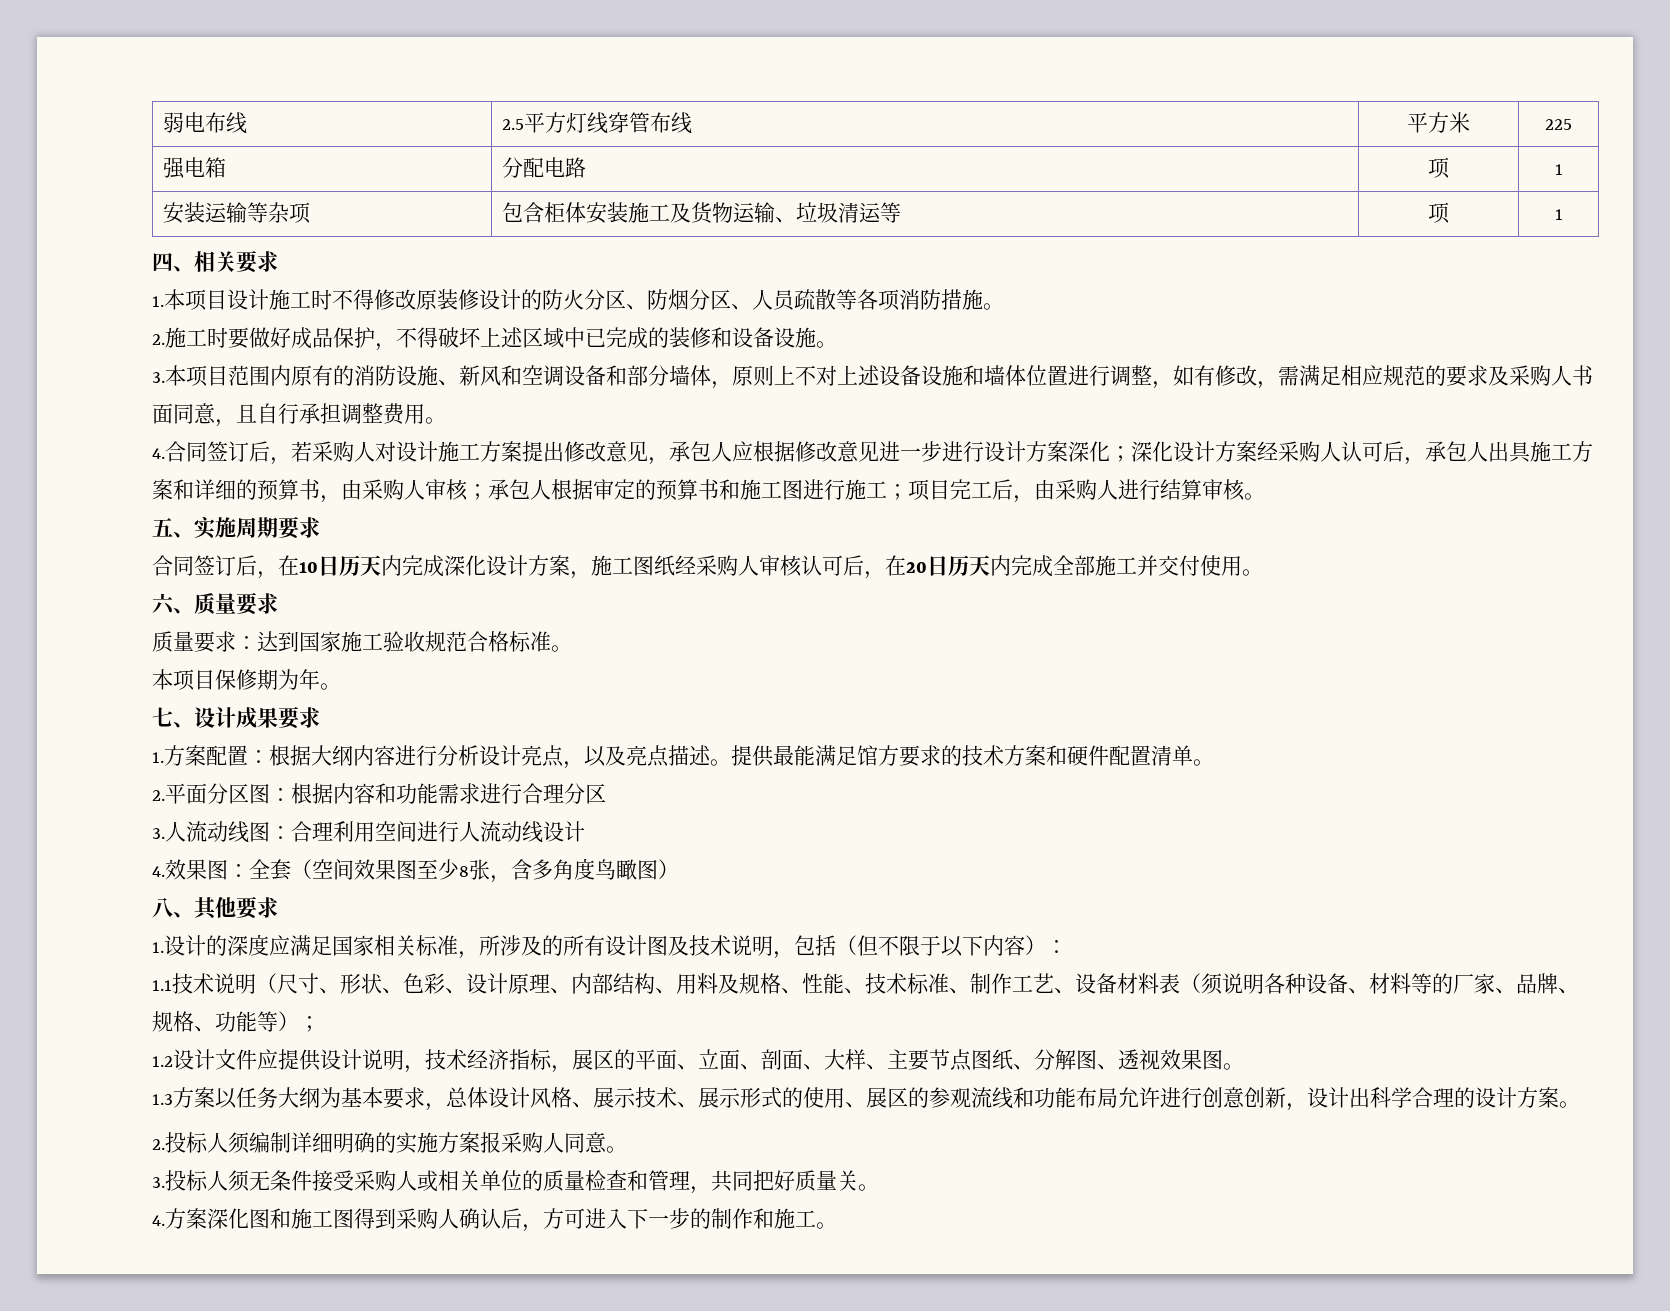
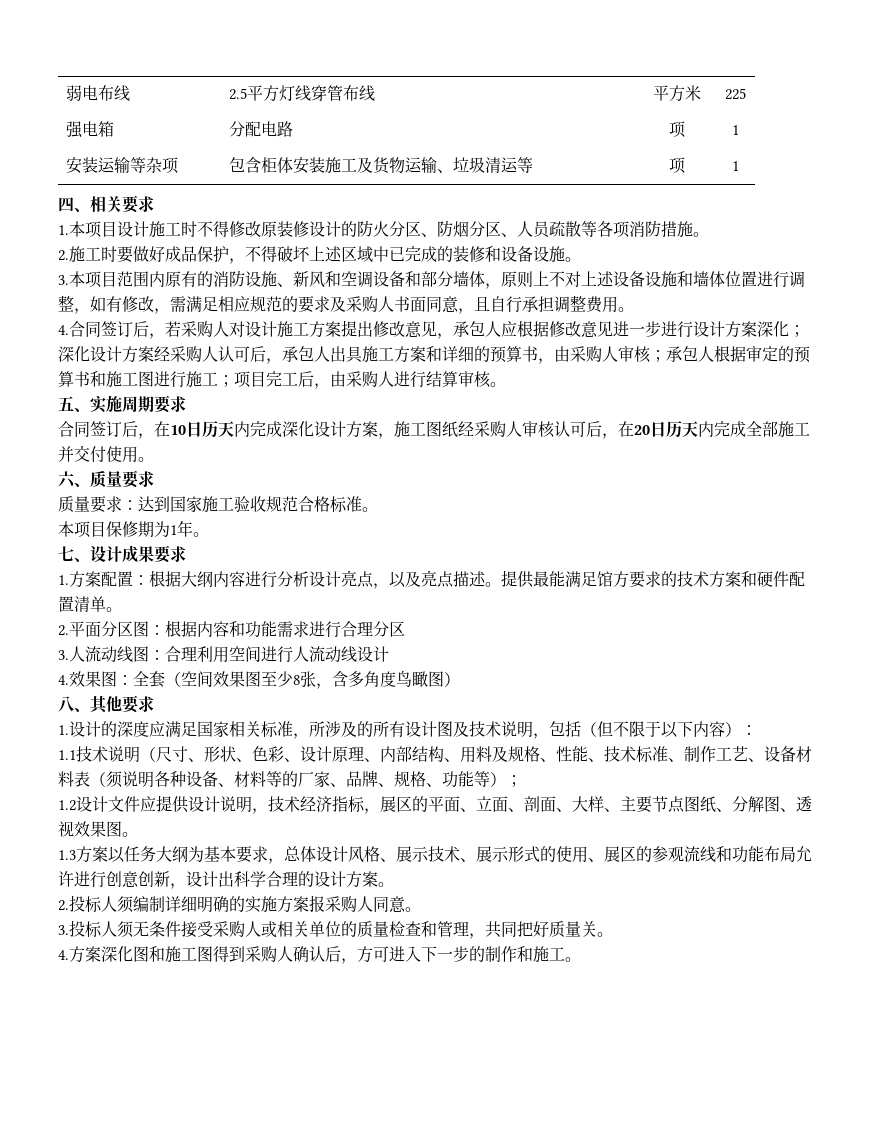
(299, 679) none -> [170,525,177,535] 1

